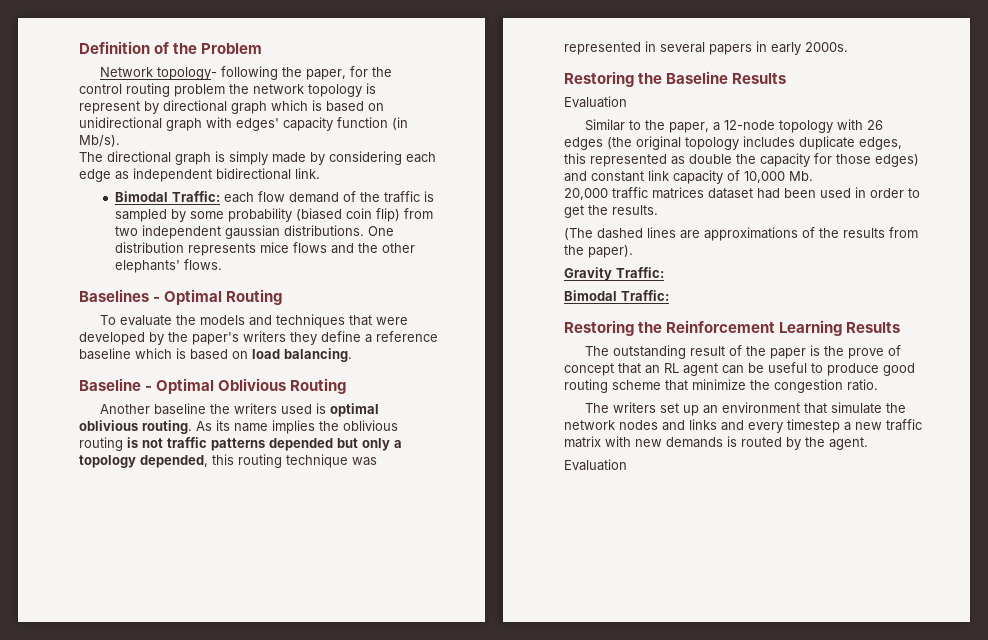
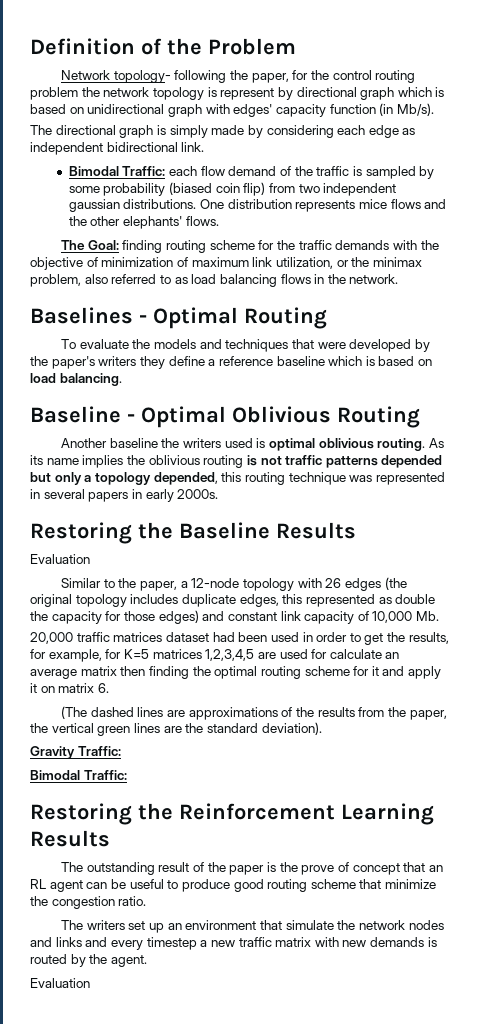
(222, 264) none -> [61,240,439,253] [30,257,422,270] [30,274,399,287] // The Goal: finding routing scheme for the traffic demands with the objective of minimization of maximum link utilization, or the minimax problem, also referred to as load balancing flows in the network.
[612,205,658,215] results. -> [408,632,449,644] [30,649,400,662] [30,666,442,679] [30,683,109,693] results, for example, for K=5 matrices 1,2,3,4,5 are used for calculate an average matrix then finding the optimal routing scheme for it and apply it on matrix 6.
[588,245,633,258] paper). -> [409,710,447,720] [30,722,322,736] paper, the vertical green lines are the standard deviation).

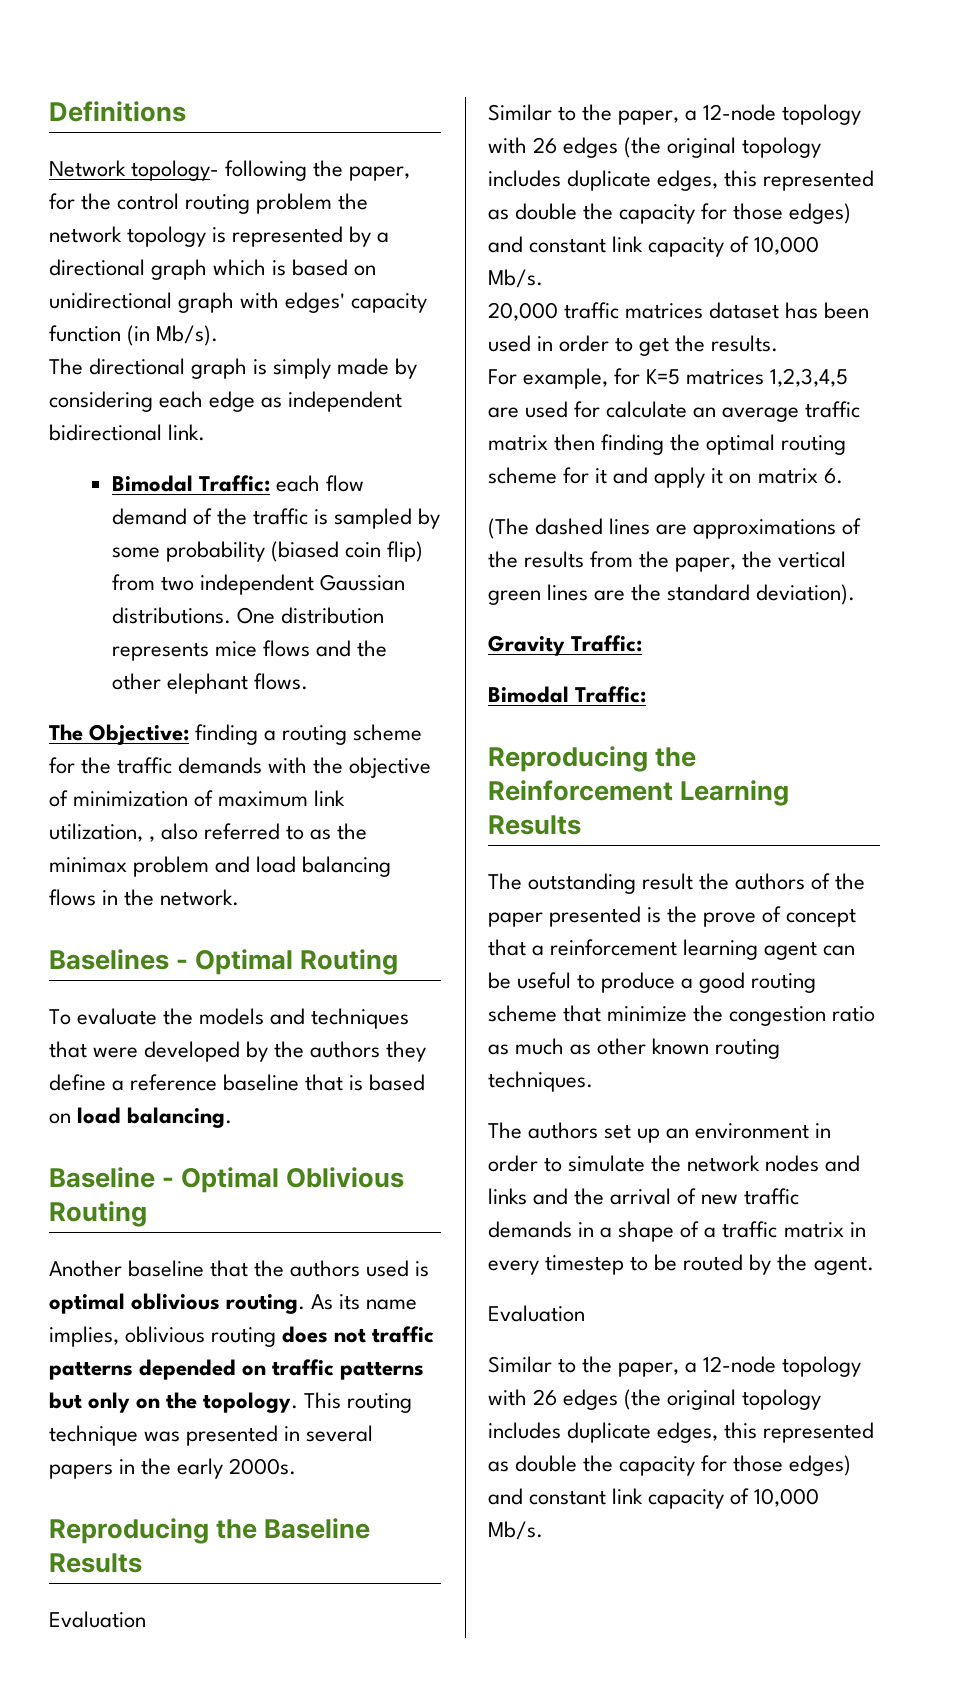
[30,38,296,55] Definition of the Problem -> [49,101,186,122] Definitions
[220,87,293,100] represent by -> [232,226,390,247] represented by a
[68,199,120,212] gaussian -> [319,574,405,591] Gaussian
[123,216,183,229] elephants' -> [166,673,248,694] elephant
[87,240,163,253] Goal: finding -> [89,724,277,745] Objective: finding a
[336,257,422,267] [30,274,188,287] or the minimax problem, also referred to as -> [149,823,368,842] [49,856,251,877] , also referred to as the minimax problem and
[51,356,137,369] paper's writers -> [310,1041,381,1058] authors
[328,356,363,366] which -> [305,1074,344,1091] that
[161,438,222,448] the writers -> [210,1260,361,1277] that the authors
[82,455,145,468] implies the -> [49,1326,119,1347] implies,
[246,455,257,466] is -> [282,1326,329,1343] does
[30,472,242,485] but only a topology depended, this -> [242,1359,425,1380] [49,1392,342,1413] on traffic patterns but only on the topology. This
[375,472,445,485] represented -> [186,1425,279,1446] presented
(142, 494) none -> [141,1458,172,1475] the
[30,522,132,544] Restoring -> [49,1518,209,1544] Reproducing
[416,611,440,621] Mb. -> [488,269,543,288] Mb/s.
[212,632,235,642] had -> [785,302,819,319] has
[408,632,449,644] [30,649,46,659] results, for -> [711,335,779,352] [488,369,517,385] results. // For
(77, 674) none -> [805,401,861,418] traffic
[30,803,132,825] Restoring -> [488,746,648,772] Reproducing
(190, 867) none -> [699,873,806,890] the authors
(265, 870) none -> [549,906,642,927] presented
[428,865,443,872] [30,879,46,889] an RL -> [532,939,759,960] a reinforcement learning
(230, 885) none -> [681,978,694,989] a
[118,896,147,906] [61,920,125,930] ratio. // The writers -> [832,1006,876,1022] [488,1038,781,1059] [488,1071,593,1092] [488,1122,599,1139] ratio as much as other known routing techniques. // The authors
[259,920,282,930] that -> [815,1123,832,1138] [488,1155,563,1172] in order to
[110,937,437,950] every timestep a new traffic matrix with new demands is -> [574,1188,800,1205] [488,1221,866,1242] [488,1254,678,1275] the arrival of new traffic demands in a shape of a traffic matrix in every timestep to be
(90, 983) none -> [488,1356,862,1377] [488,1389,822,1410] [488,1422,875,1443] [488,1455,852,1476] [488,1488,820,1509] [488,1521,543,1540] // Similar to the paper, a 12-node topology with 26 edges (the original topology includes duplicate edges, this represented as double the capacity for those edges) and constant link capacity of 10,000 Mb/s.

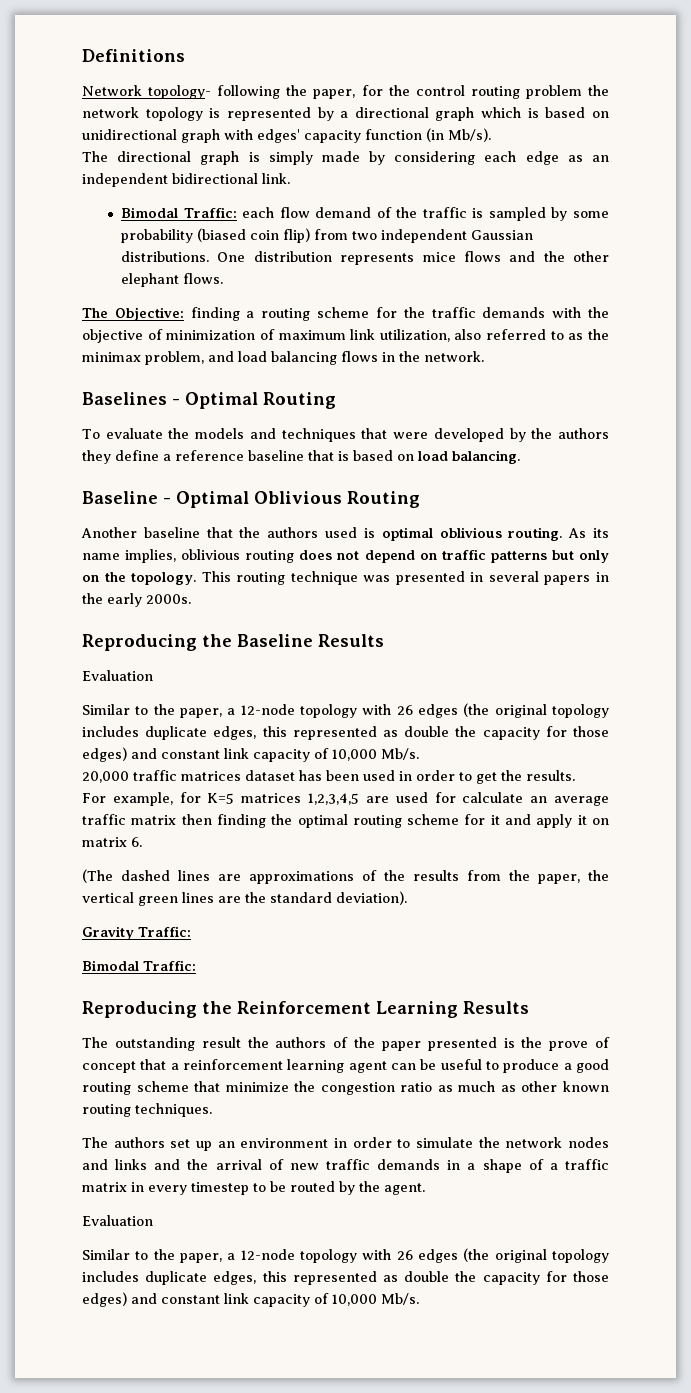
(283, 402) none -> [592,155,609,162] an
[149,836,156,842] , -> (450, 335) none
[133,856,210,877] problem -> [145,351,204,365] problem,
[372,1326,435,1343] [49,1359,237,1380] traffic patterns depended -> [364,550,415,563] depend

